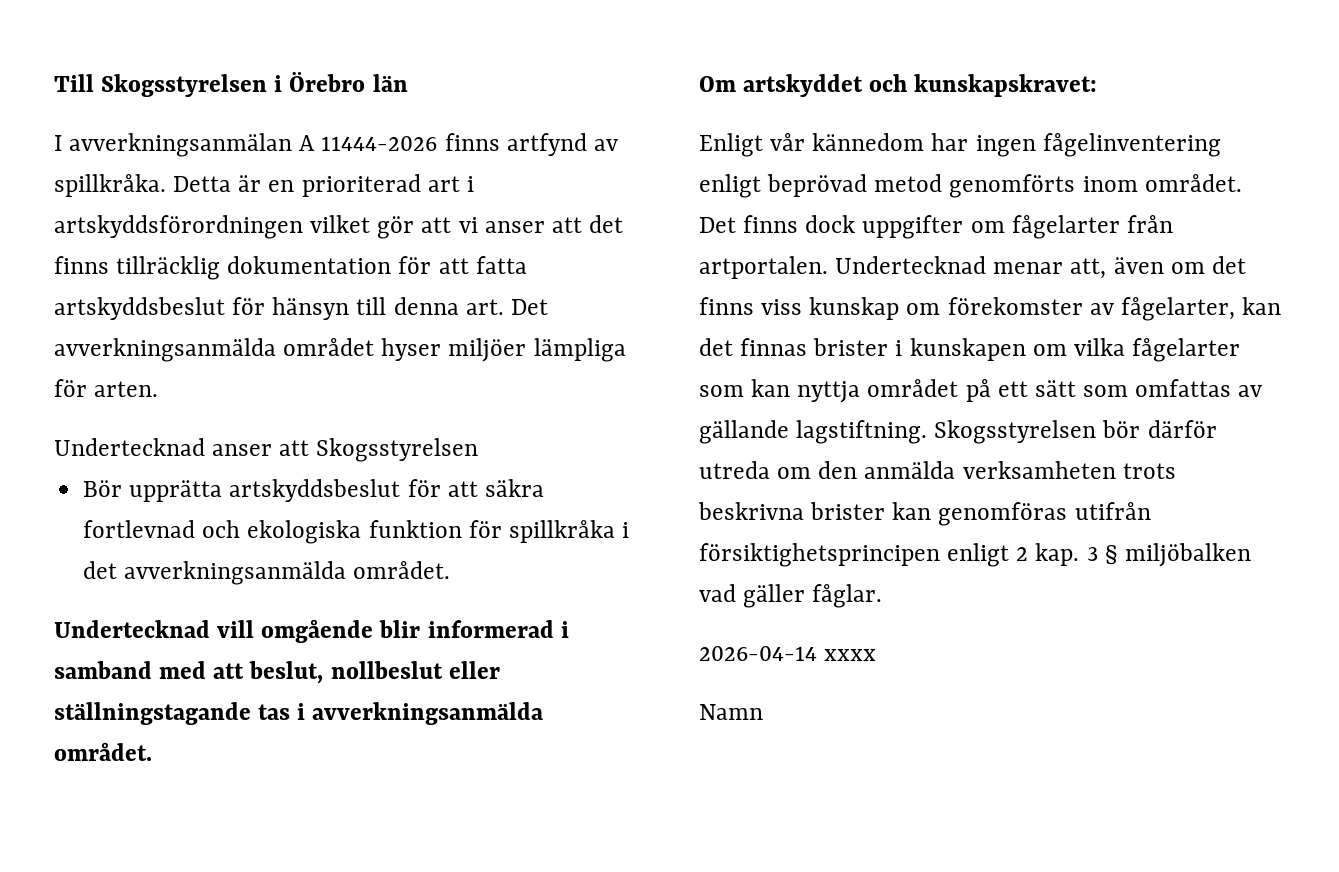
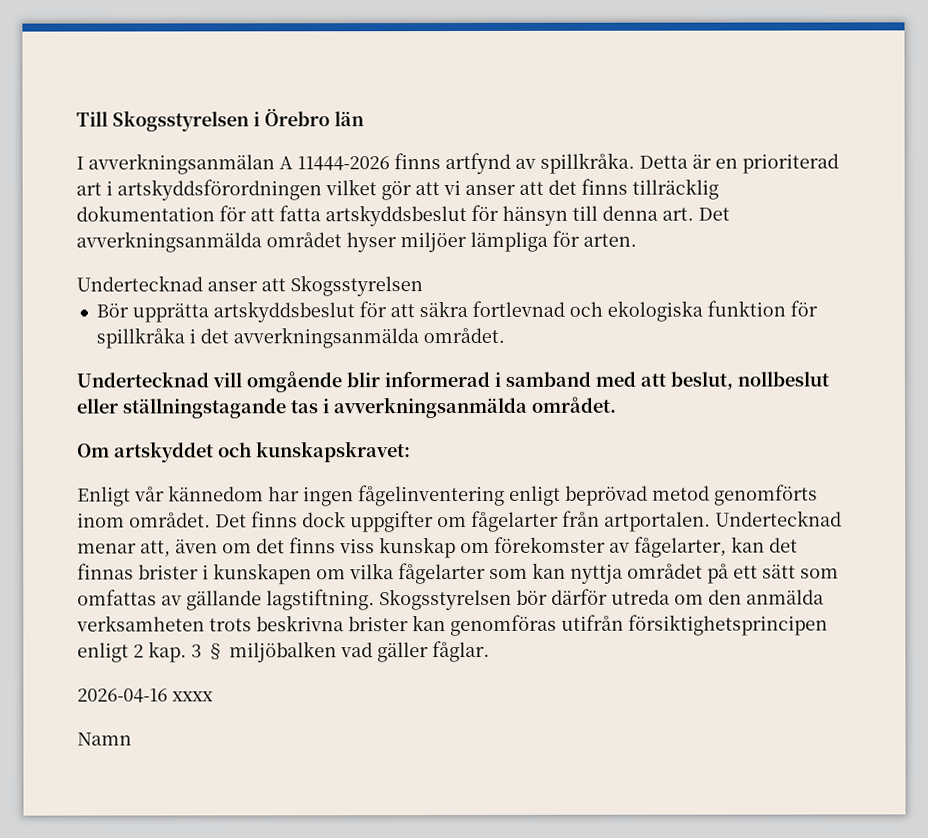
[699,646,817,661] 2026-04-14 -> [77,688,168,703] 2026-04-16

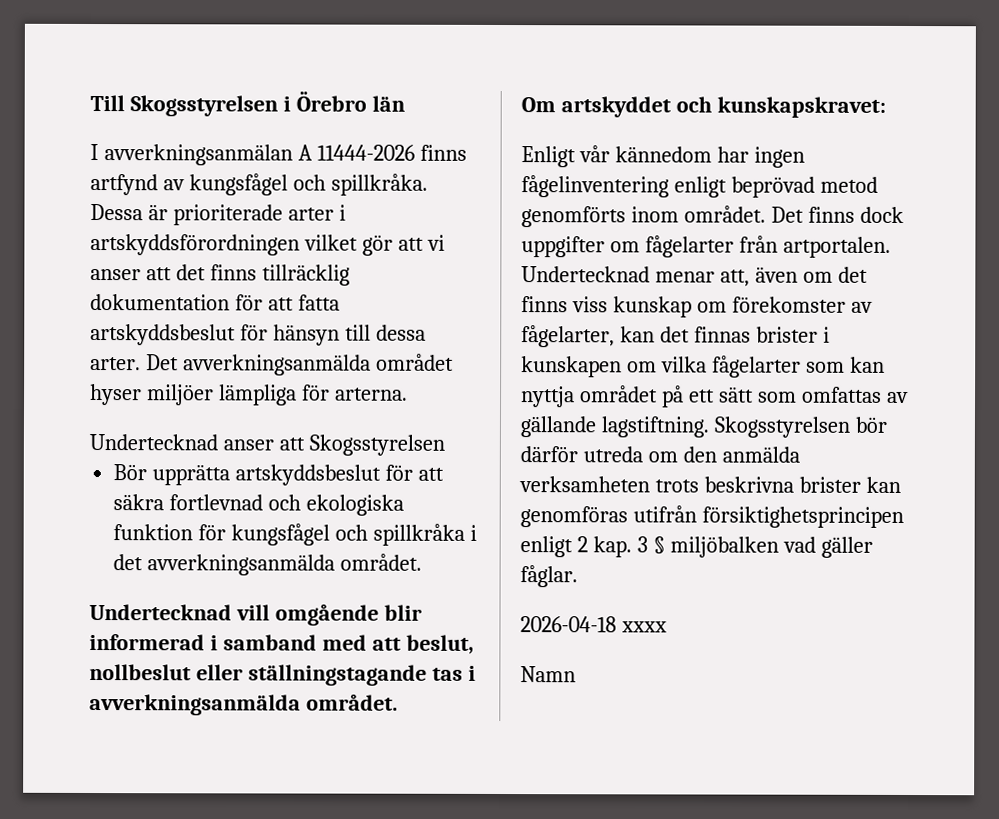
[540,152,839,174] [76,182,102,196] spillkråka. Detta är en prioriterad art -> [188,173,428,196] [90,204,334,226] kungsfågel och spillkråka. Dessa är prioriterade arter
[602,205,694,221] denna art. -> [375,324,426,341] [90,356,141,371] dessa arter.
[583,233,637,247] arten. -> [334,387,408,401] arterna.
(818, 308) none -> [231,523,369,546] kungsfågel och
[77,688,168,703] 2026-04-16 -> [520,616,617,633] 2026-04-18

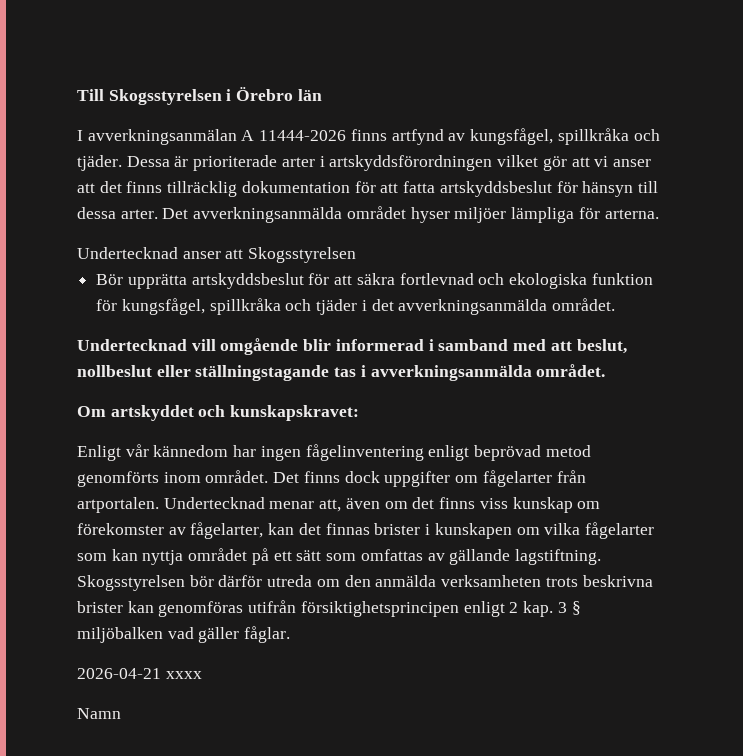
[188,173,428,196] kungsfågel och spillkråka. -> [470,128,660,145] [77,155,122,171] kungsfågel, spillkråka och tjäder.
[231,523,465,546] kungsfågel och spillkråka -> [121,298,358,315] kungsfågel, spillkråka och tjäder
[520,616,617,633] 2026-04-18 -> [77,668,161,679] 2026-04-21

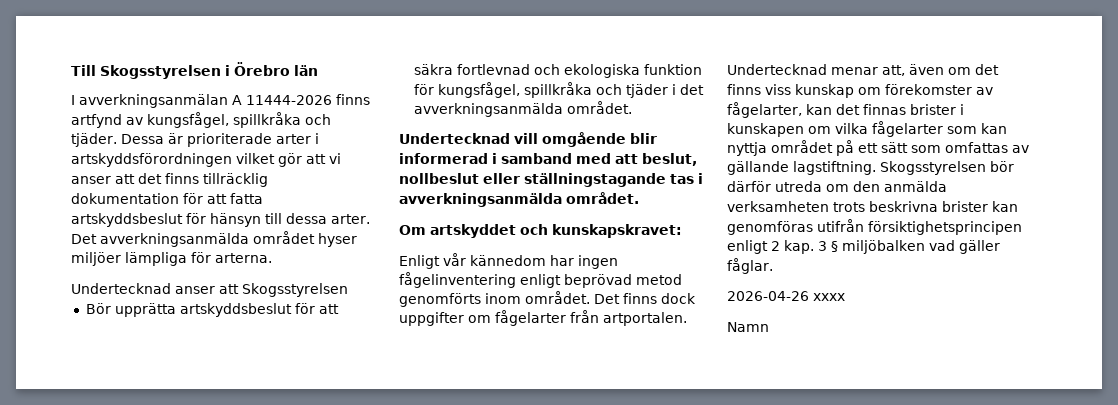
[77,668,161,679] 2026-04-21 -> [727,291,809,301] 2026-04-26

